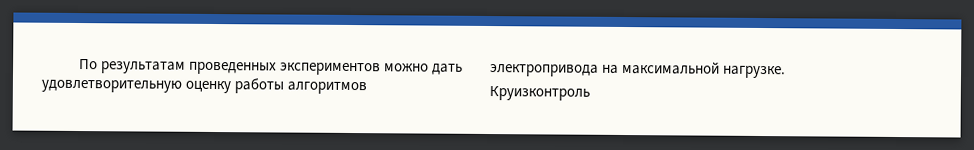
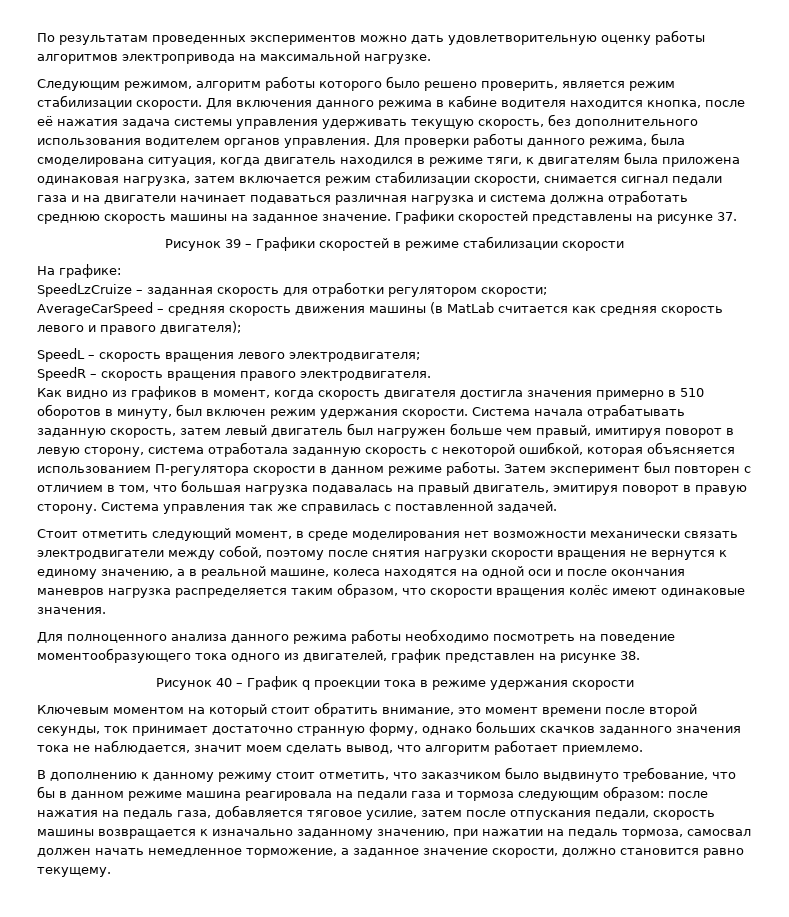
[489,86,590,101] Круизконтроль -> [37,76,675,91] [37,95,745,110] [37,114,698,129] [37,133,685,148] [37,152,740,167] [37,171,722,186] [37,190,688,205] [37,210,737,224] [165,236,624,251] [37,264,121,278] [37,282,547,297] [37,302,723,316] [37,321,241,335] [37,348,420,362] [37,367,431,381] [37,386,704,400] [37,404,685,419] [37,423,734,438] [37,442,735,457] [37,461,751,476] [37,480,747,495] [37,501,557,514] [37,528,738,541] [37,545,727,560] [37,566,685,579] [37,583,745,598] [37,607,106,614] [37,629,675,644] [37,648,640,663] [155,676,634,690] [37,702,697,717] [37,721,741,736] [37,740,643,755] [37,767,736,782] [37,786,708,801] [37,805,715,820] [37,829,751,839] [37,848,744,858] [37,867,111,877] Следующим режимом, алгоритм работы которого было решено проверить, является режим стабилизации скорости. Для включения данного режима в кабине водителя находится кнопка, после её нажатия задача системы управления удерживать текущую скорость, без дополнительного использования водителем органов управления. Для проверки работы данного режима, была смоделирована ситуация, когда двигатель находился в режиме тяги, к двигателям была приложена одинаковая нагрузка, затем включается режим стабилизации скорости, снимается сигнал педали газа и на двигатели начинает подаваться различная нагрузка и система должна отработать среднюю скорость машины на заданное значение. Графики скоростей представлены на рисунке 37. // Рисунок 39 – Графики скоростей в режиме стабилизации скорости // На графике: // SpeedLzCruize – заданная скорость для отработки регулятором скорости; // AverageCarSpeed – средняя скорость движения машины (в MatLab считается как средняя скорость левого и правого двигателя); // SpeedL – скорость вращения левого электродвигателя; // SpeedR – скорость вращения правого электродвигателя. // Как видно из графиков в момент, когда скорость двигателя достигла значения примерно в 510 оборотов в минуту, был включен режим удержания скорости. Система начала отрабатывать заданную скорость, затем левый двигатель был нагружен больше чем правый, имитируя поворот в левую сторону, система отработала заданную скорость с некоторой ошибкой, которая объясняется использованием П-регулятора скорости в данном режиме работы. Затем эксперимент был повторен с отличием в том, что большая нагрузка подавалась на правый двигатель, эмитируя поворот в правую сторону. Система управления так же справилась с поставленной задачей. // Стоит отметить следующий момент, в среде моделирования нет возможности механически связать электродвигатели между собой, поэтому после снятия нагрузки скорости вращения не вернутся к единому значению, а в реальной машине, колеса находятся на одной оси и после окончания маневров нагрузка распределяется таким образом, что скорости вращения колёс имеют одинаковые значения. // Для полноценного анализа данного режима работы необходимо посмотреть на поведение моментообразующего тока одного из двигателей, график представлен на рисунке 38. // Рисунок 40 – График q проекции тока в режиме удержания скорости // Ключевым моментом на который стоит обратить внимание, это момент времени после второй секунды, ток принимает достаточно странную форму, однако больших скачков заданного значения тока не наблюдается, значит моем сделать вывод, что алгоритм работает приемлемо. // В дополнению к данному режиму стоит отметить, что заказчиком было выдвинуто требование, что бы в данном режиме машина реагировала на педали газа и тормоза следующим образом: после нажатия на педаль газа, добавляется тяговое усилие, затем после отпускания педали, скорость машины возвращается к изначально заданному значению, при нажатии на педаль тормоза, самосвал должен начать немедленное торможение, а заданное значение скорости, должно становится равно текущему.

